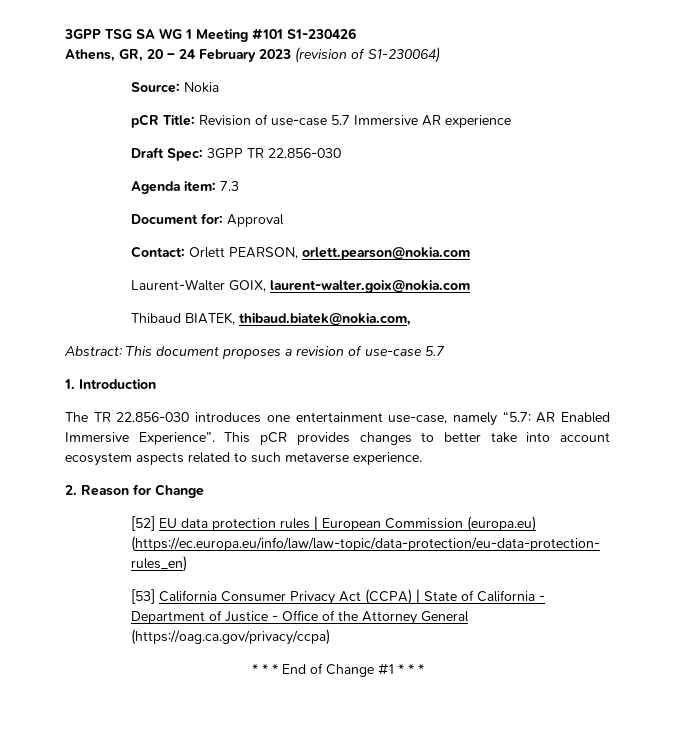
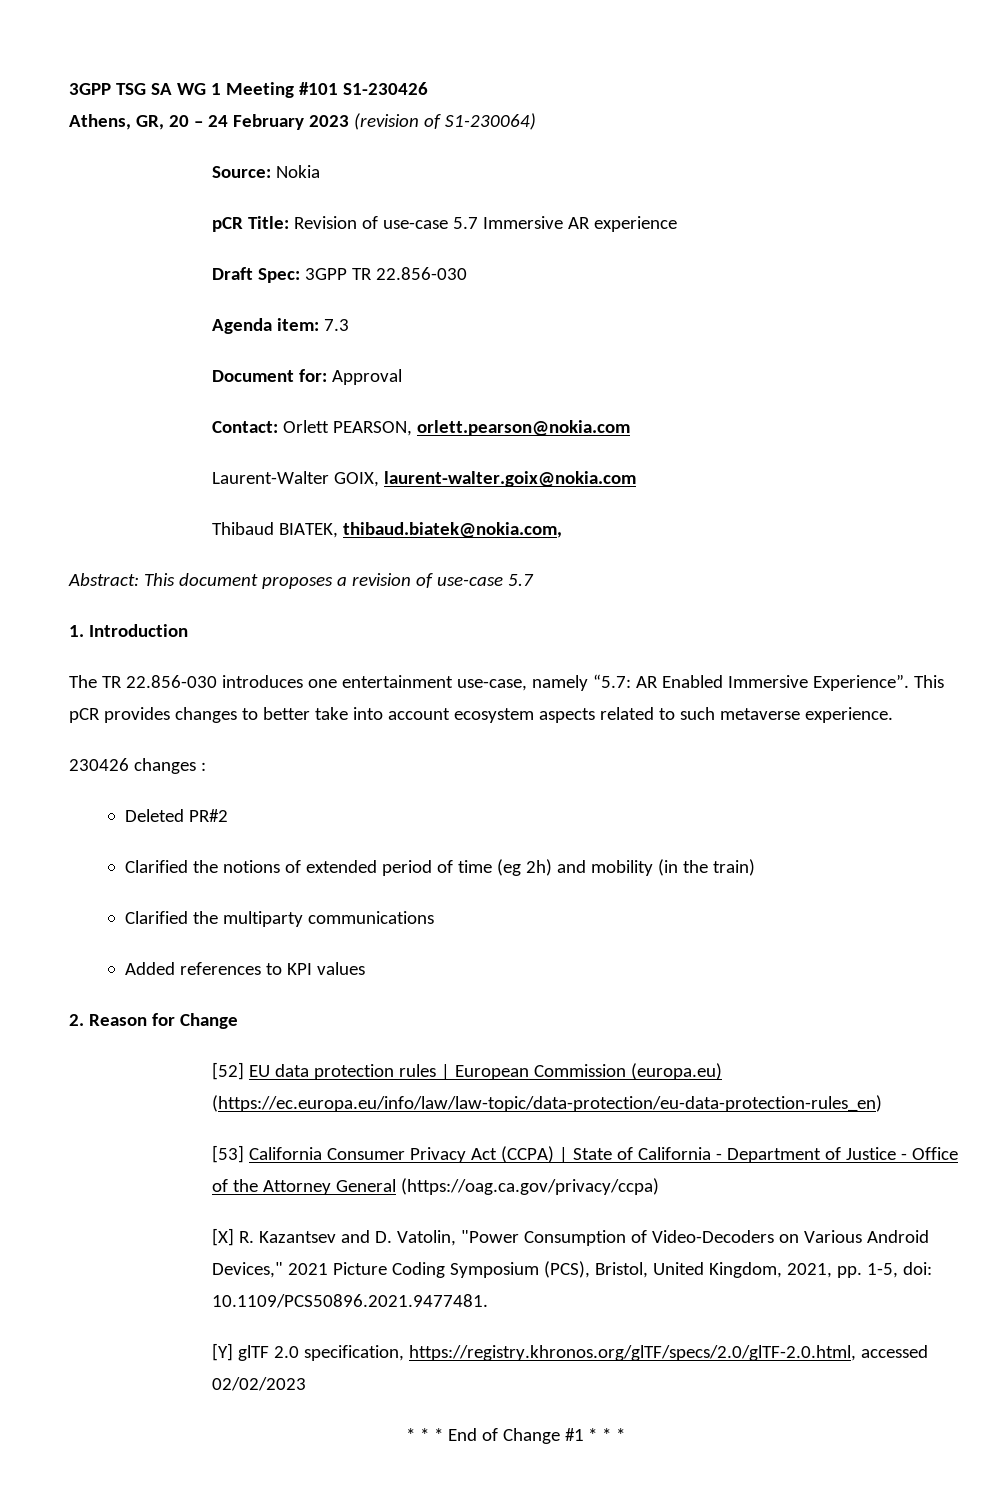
(422, 458) none -> [69,758,206,774] [125,809,229,822] [125,859,755,876] [125,911,435,927] [125,962,366,975] // 230426 changes : // Deleted PR#2 // Clarified the notions of extended period of time (eg 2h) and mobility (in the train) // Clarified the multiparty communications // Added references to KPI values
(331, 637) none -> [211,1228,929,1246] [211,1261,932,1278] [211,1294,488,1308] [211,1343,928,1361] [211,1377,306,1391] // [X] R. Kazantsev and D. Vatolin, "Power Consumption of Video-Decoders on Various Android Devices," 2021 Picture Coding Symposium (PCS), Bristol, United Kingdom, 2021, pp. 1-5, doi: 10.1109/PCS50896.2021.9477481. // [Y] glTF 2.0 specification, https://registry.khronos.org/glTF/specs/2.0/glTF-2.0.html, accessed 02/02/2023

